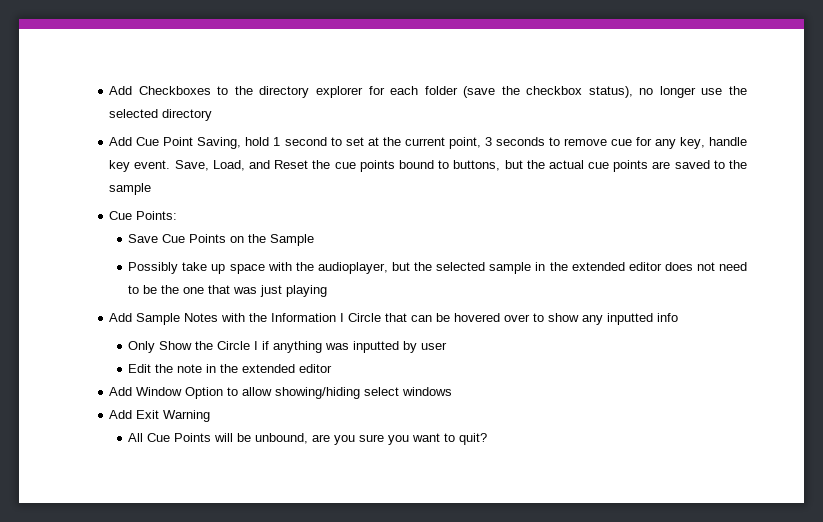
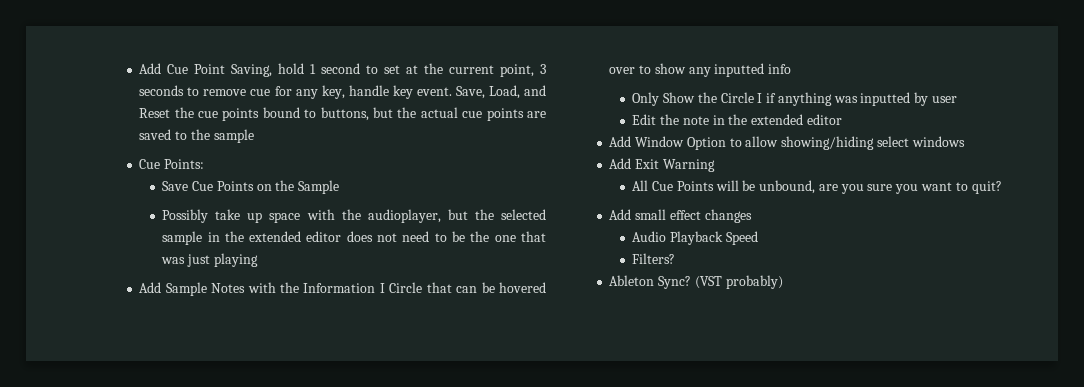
[109,86,748,98] [109,109,213,121] [109,137,133,146] Add Checkboxes to the directory explorer for each folder (save the checkbox status), no longer use the selected directory // Add -> [139,63,162,74] Add
(488, 439) none -> [609,209,752,223] [632,231,758,245] [632,253,676,264] [609,275,783,289] // Add small effect changes // Audio Playback Speed // Filters? // Ableton Sync? (VST probably)

